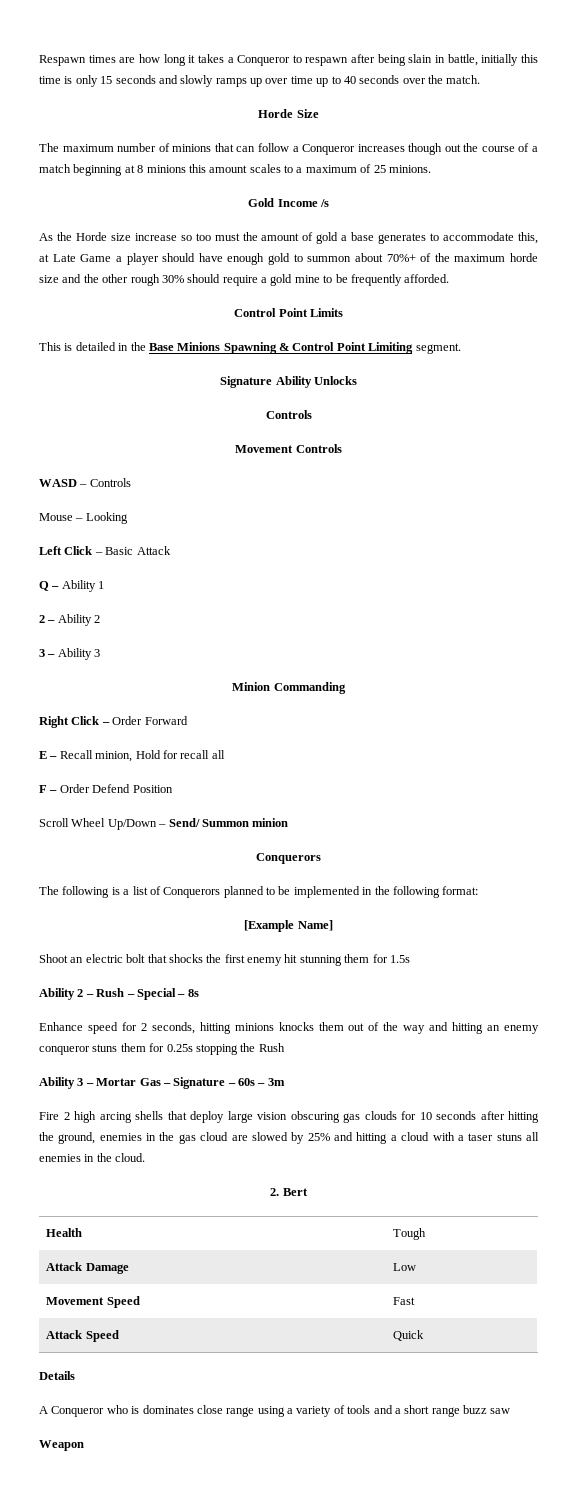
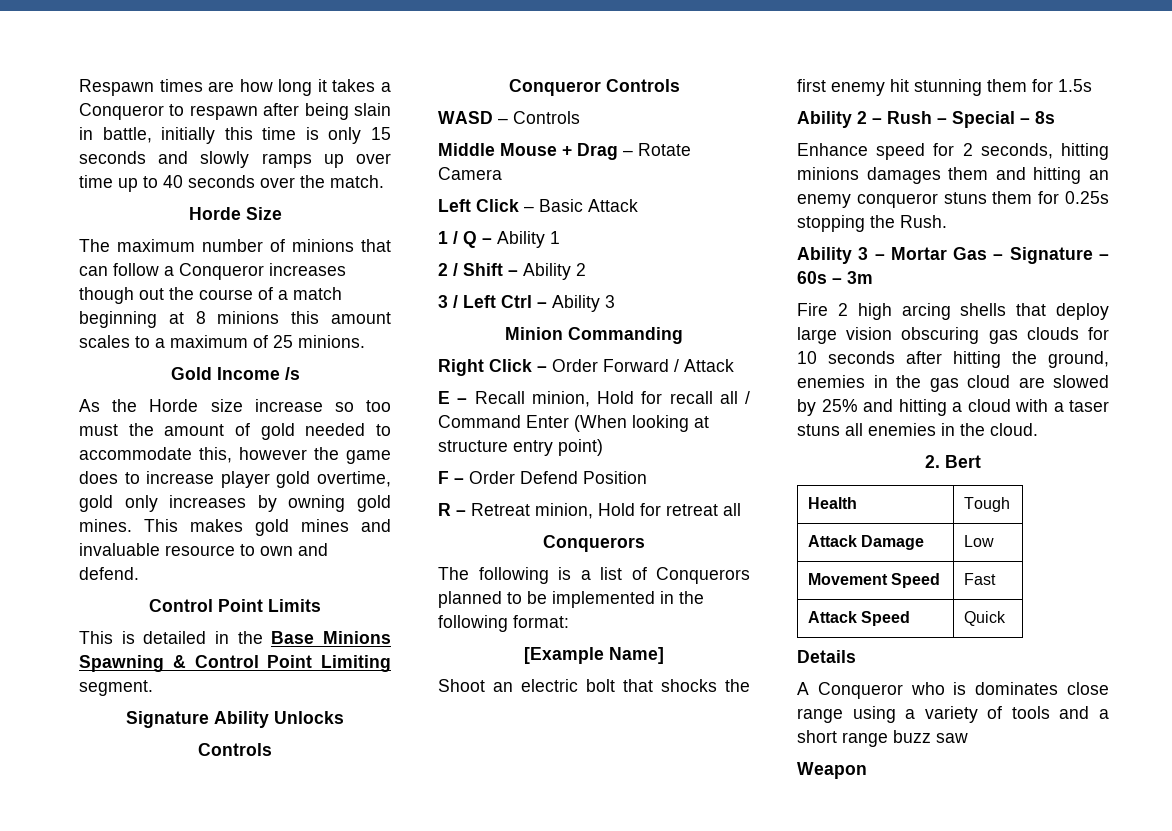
[341,232,538,244] [39,253,538,265] [39,274,450,286] a base generates to accommodate this, at Late Game a player should have enough gold to summon about 70%+ of the maximum horde size and the other rough 30% should require a gold mine to be frequently afforded. -> [305,423,391,436] [79,447,391,464] [79,471,391,488] [79,495,391,512] [79,519,391,536] [79,543,328,556] [79,567,139,580] needed to accommodate this, however the game does to increase player gold overtime, gold only increases by owning gold mines. This makes gold mines and invaluable resource to own and defend.
[235,445,294,453] Movement -> [508,79,601,96] Conqueror
[39,512,128,524] Mouse – Looking -> [438,143,691,160] [438,167,502,180] Middle Mouse + Drag – Rotate Camera
(171, 550) none -> [438,231,458,244] 1 /
(45, 619) none -> [453,263,503,276] / Shift
(45, 653) none -> [453,295,532,308] / Left Ctrl
(188, 720) none -> [674,359,734,372] / Attack
(225, 754) none -> [745,391,750,404] [438,415,709,432] [438,439,603,456] / Command Enter (When looking at structure entry point)
[39,818,289,830] Scroll Wheel Up/Down – Send/ Summon minion -> [438,503,741,519] R – Retreat minion, Hold for retreat all
[278,1022,426,1034] knocks them out of the way -> [866,167,989,184] damages them
[258,1043,285,1052] Rush -> [900,215,947,228] Rush.

